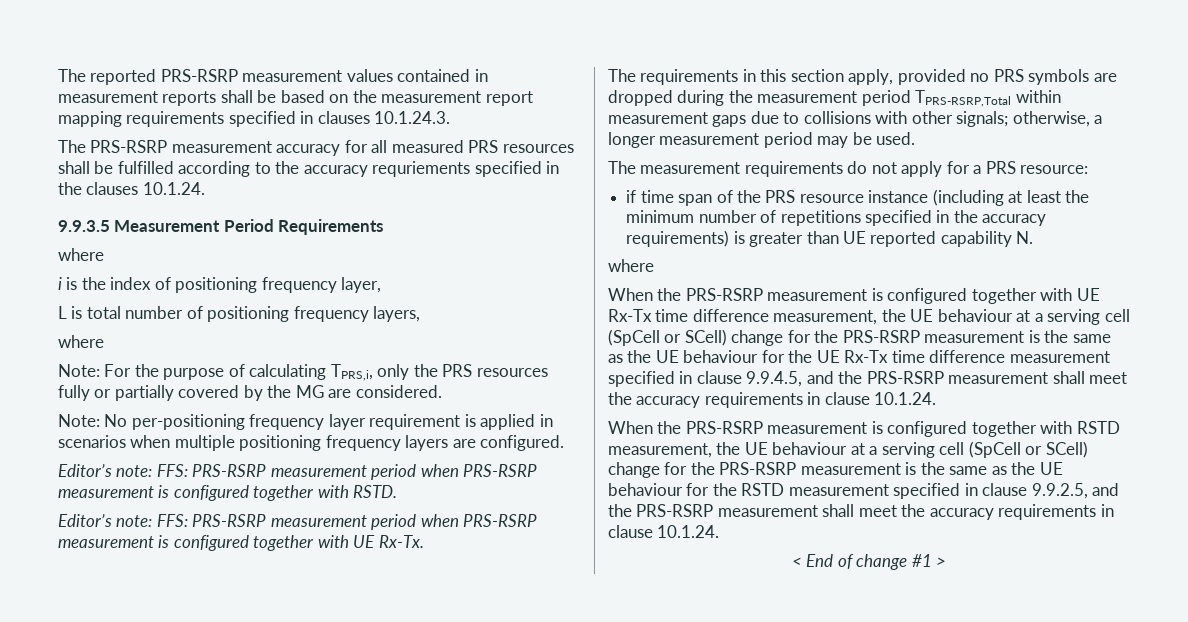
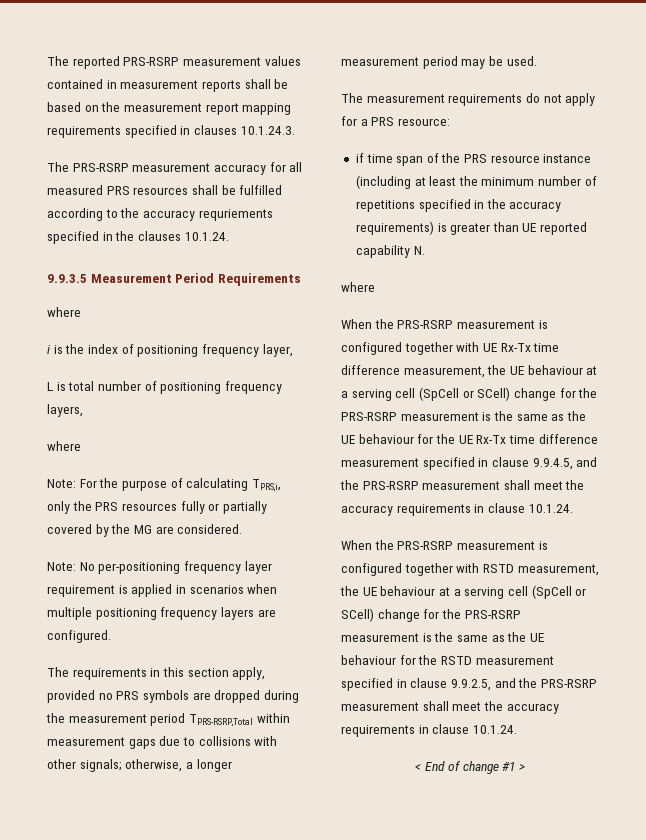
[58,464,538,480] [58,485,398,501] [58,514,538,530] [58,535,424,551] // Editor’s note: FFS: PRS-RSRP measurement period when PRS-RSRP measurement is configured together with RSTD. // Editor’s note: FFS: PRS-RSRP measurement period when PRS-RSRP measurement is configured together with UE Rx-Tx. -> (111, 636) none

